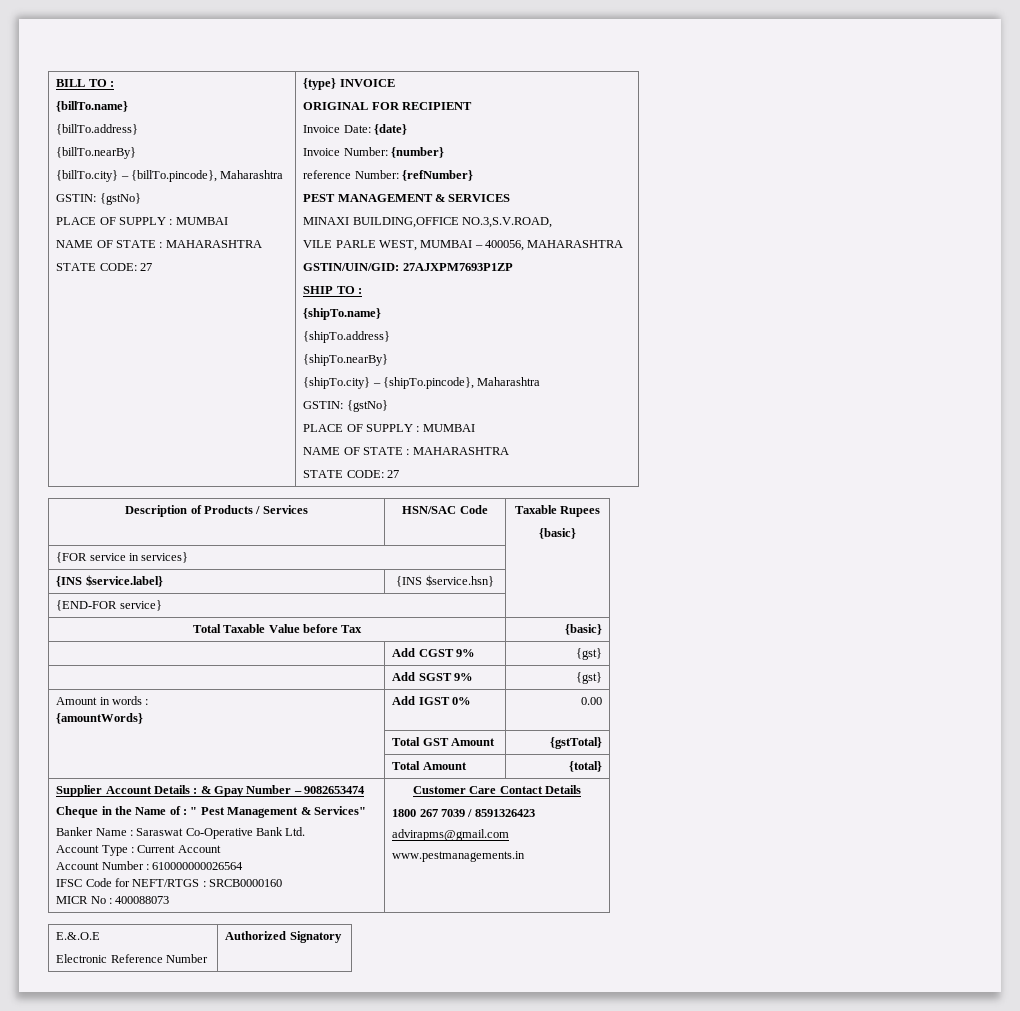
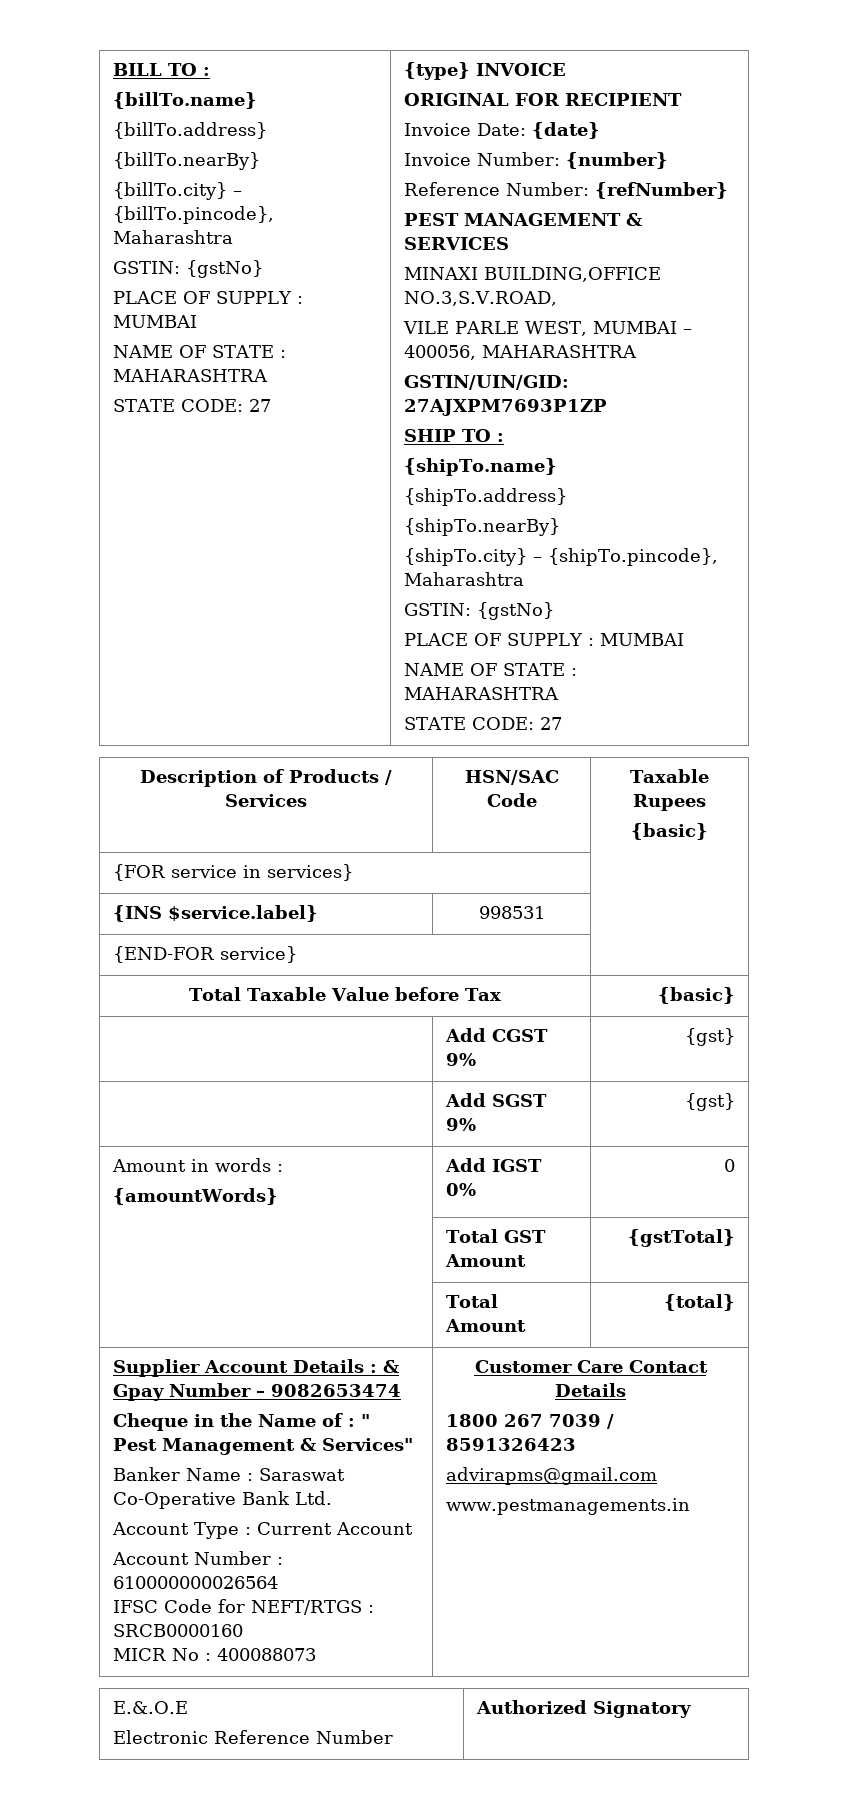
[303,170,352,179] reference -> [404,182,501,196] Reference
[396,575,494,587] {INS $service.hsn} -> [478,906,545,919] 998531
[580,697,602,705] 0.00 -> [723,1159,735,1172] 0

